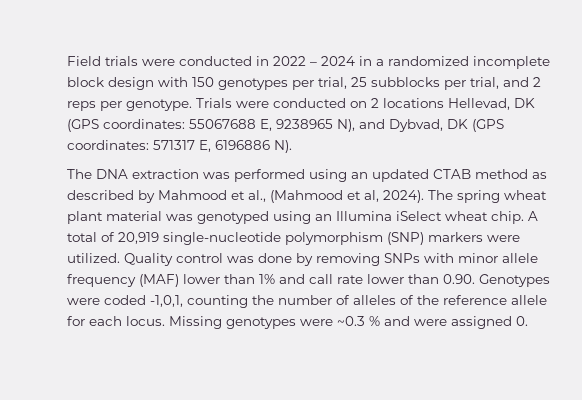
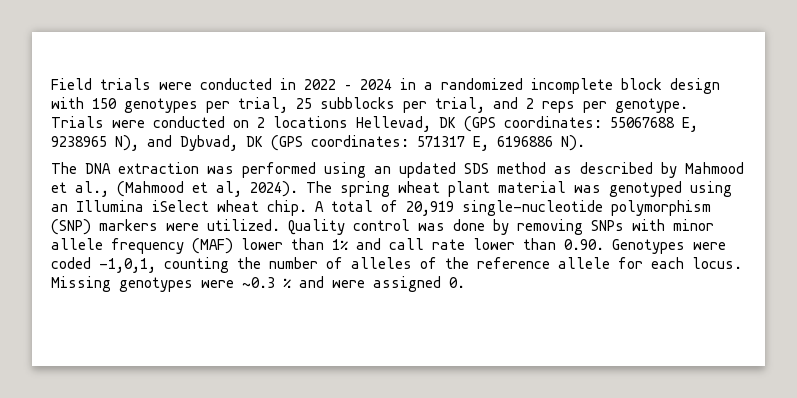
[433,169,471,179] CTAB -> [464,163,489,174] SDS

